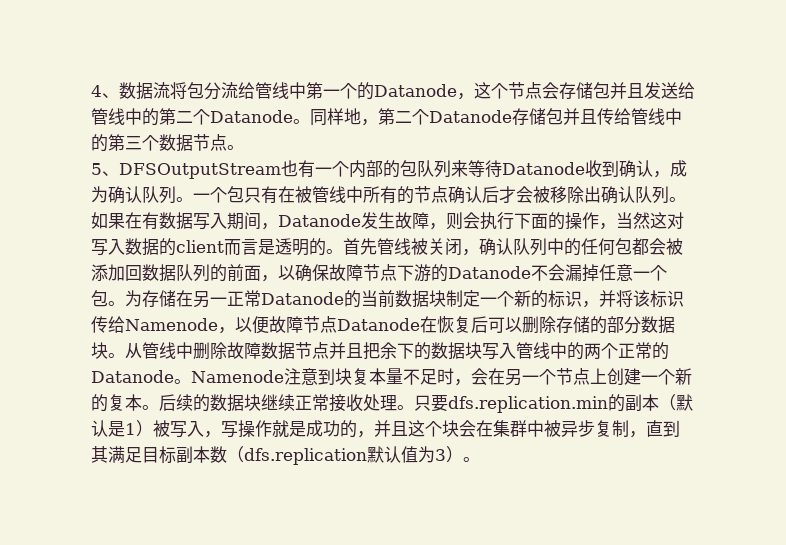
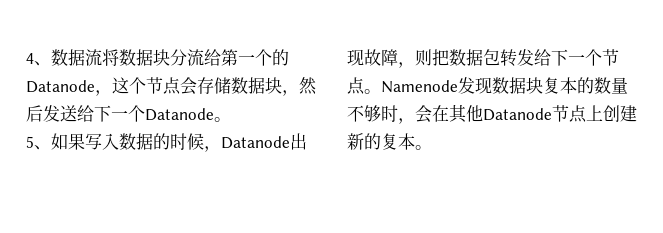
[187,82,306,100] 包分流给管线中 -> [119,49,221,66] 数据块分流给
[593,82,695,99] [91,108,682,126] [91,134,244,152] [91,160,687,179] [91,186,686,204] [91,212,684,230] [91,238,683,256] [91,264,667,282] [91,290,684,308] [91,316,675,334] [91,342,669,360] [91,368,556,386] 包并且发送给管线中的第二个Datanode。同样地，第二个Datanode存储包并且传给管线中的第三个数据节点。 // 5、DFSOutputStream也有一个内部的包队列来等待Datanode收到确认，成为确认队列。一个包只有在被管线中所有的节点确认后才会被移除出确认队列。如果在有数据写入期间，Datanode发生故障，则会执行下面的操作，当然这对写入数据的client而言是透明的。首先管线被关闭，确认队列中的任何包都会被添加回数据队列的前面，以确保故障节点下游的Datanode不会漏掉任意一个包。为存储在另一正常Datanode的当前数据块制定一个新的标识，并将该标识传给Namenode，以便故障节点Datanode在恢复后可以删除存储的部分数据块。从管线中删除故障数据节点并且把余下的数据块写入管线中的两个正常的Datanode。Namenode注意到块复本量不足时，会在另一个 -> [231,77,317,96] [26,105,231,122] [26,133,307,152] [347,49,619,68] [347,77,628,95] [347,104,552,124] 数据块，然后发送给下一个Datanode。 // 5、如果写入数据的时候，Datanode出现故障，则把数据包转发给下一个节点。Namenode发现数据块复本的数量不够时，会在其他Datanode
[641,369,675,385] 一个 -> (637, 113) none
[159,394,693,413] [91,420,680,438] [91,446,480,465] 后续的数据块继续正常接收处理。只要dfs.replication.min的副本（默认是1）被写入，写操作就是成功的，并且这个块会在集群中被异步复制，直到其满足目标副本数（dfs.replication默认值为3）。 -> (432, 147) none

